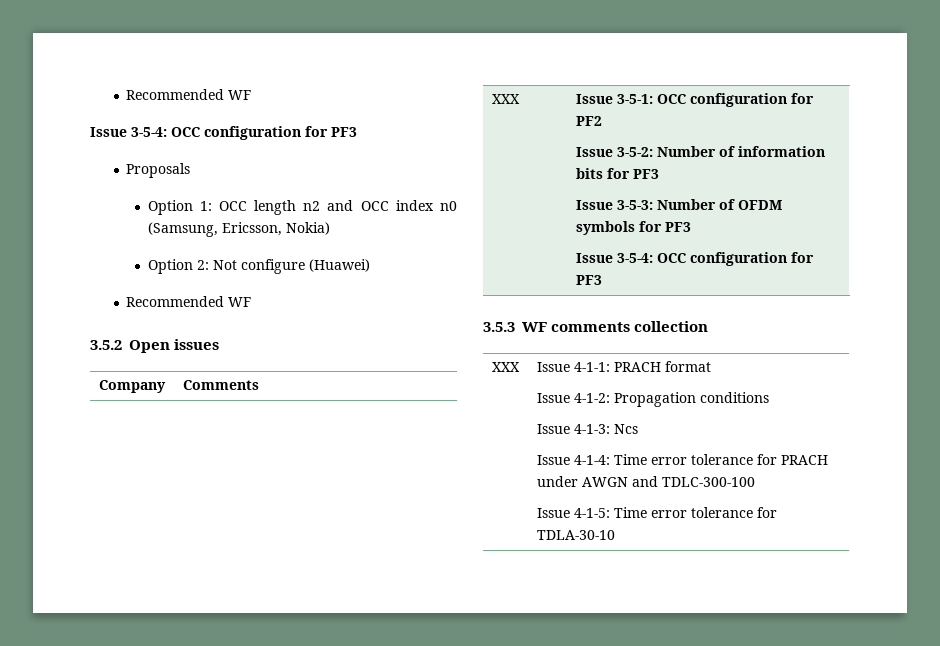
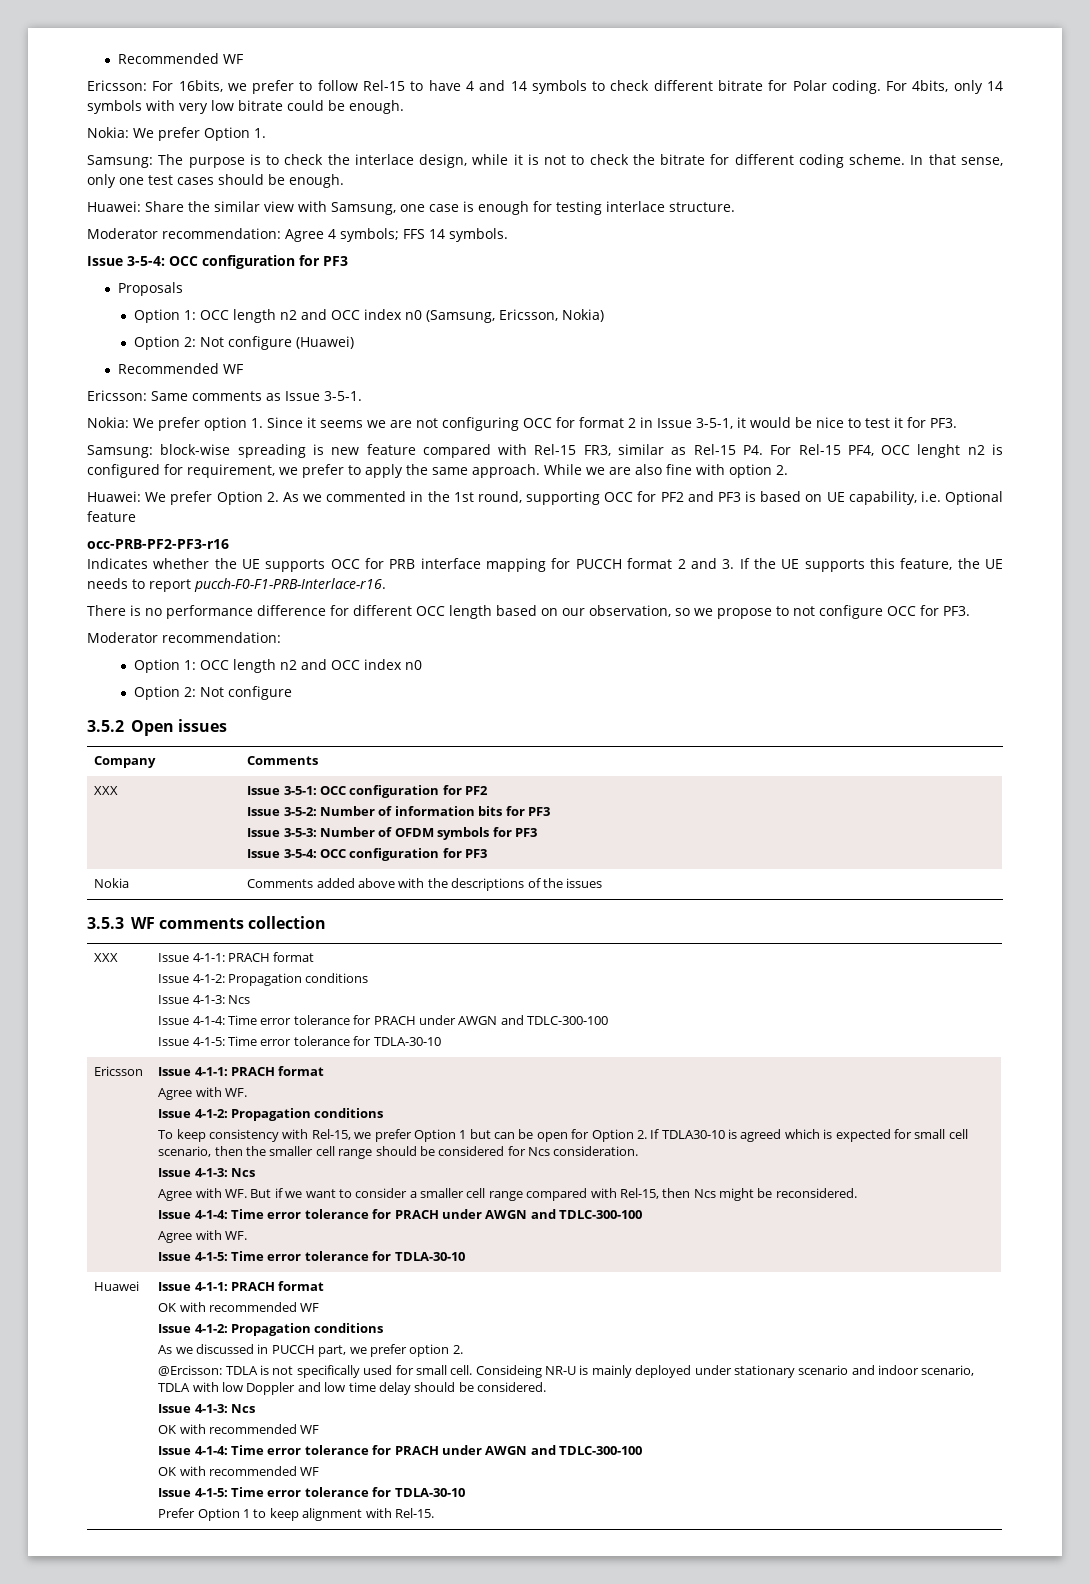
[126,89,252,100] Recommended WF -> [118,53,244,64] [87,80,1003,94] [87,100,404,114] [87,127,266,141] [87,154,1003,168] [87,174,344,188] [87,201,735,215] [87,228,508,242] Recommended WF // Ericsson: For 16bits, we prefer to follow Rel-15 to have 4 and 14 symbols to check different bitrate for Polar coding. For 4bits, only 14 symbols with very low bitrate could be enough. // Nokia: We prefer Option 1. // Samsung: The purpose is to check the interlace design, while it is not to check the bitrate for different coding scheme. In that sense, only one test cases should be enough. // Huawei: Share the similar view with Samsung, one case is enough for testing interlace structure. // Moderator recommendation: Agree 4 symbols; FFS 14 symbols.
(252, 302) none -> [87,390,362,401] [87,417,957,431] [87,444,1003,458] [87,464,788,478] [87,491,1003,505] [87,511,136,522] [87,539,229,549] [87,558,1003,572] [87,578,386,592] [87,605,970,619] [87,632,281,643] [133,659,422,673] [133,686,292,700] // Ericsson: Same comments as Issue 3-5-1. // Nokia: We prefer option 1. Since it seems we are not configuring OCC for format 2 in Issue 3-5-1, it would be nice to test it for PF3. // Samsung: block-wise spreading is new feature compared with Rel-15 FR3, similar as Rel-15 P4. For Rel-15 PF4, OCC lenght n2 is configured for requirement, we prefer to apply the same approach. While we are also fine with option 2. // Huawei: We prefer Option 2. As we commented in the 1st round, supporting OCC for PF2 and PF3 is based on UE capability, i.e. Optional feature // occ-PRB-PF2-PF3-r16 // Indicates whether the UE supports OCC for PRB interface mapping for PUCCH format 2 and 3. If the UE supports this feature, the UE needs to report pucch-F0-F1-PRB-Interlace-r16. // There is no performance difference for different OCC length based on our observation, so we propose to not configure OCC for PF3. // Moderator recommendation: // Option 1: OCC length n2 and OCC index n0 // Option 2: Not configure
(602, 280) none -> [94,878,130,888] [247,878,603,891] // Nokia | Comments added above with the descriptions of the issues
(615, 535) none -> [94,1066,144,1076] [158,1066,325,1076] [158,1087,248,1100] [158,1108,384,1121] [158,1129,968,1142] [158,1146,639,1159] [158,1168,256,1177] [158,1188,857,1201] [158,1209,643,1219] [158,1230,248,1243] [158,1251,465,1261] [94,1281,140,1291] [158,1281,325,1291] [158,1302,320,1312] [158,1323,384,1336] [158,1344,463,1357] [158,1365,975,1378] [158,1382,547,1395] [158,1404,256,1413] [158,1424,320,1434] [158,1445,643,1455] [158,1466,320,1476] [158,1487,465,1497] [158,1508,434,1521] // Ericsson | Issue 4-1-1: PRACH format // Agree with WF. // Issue 4-1-2: Propagation conditions // To keep consistency with Rel-15, we prefer Option 1 but can be open for Option 2. If TDLA30-10 is agreed which is expected for small cell scenario, then the smaller cell range should be considered for Ncs consideration. // Issue 4-1-3: Ncs // Agree with WF. But if we want to consider a smaller cell range compared with Rel-15, then Ncs might be reconsidered. // Issue 4-1-4: Time error tolerance for PRACH under AWGN and TDLC-300-100 // Agree with WF. // Issue 4-1-5: Time error tolerance for TDLA-30-10 // Huawei | Issue 4-1-1: PRACH format // OK with recommended WF // Issue 4-1-2: Propagation conditions // As we discussed in PUCCH part, we prefer option 2. // @Ercisson: TDLA is not specifically used for small cell. Consideing NR-U is mainly deployed under stationary scenario and indoor scenario, TDLA with low Doppler and low time delay should be considered. // Issue 4-1-3: Ncs // OK with recommended WF // Issue 4-1-4: Time error tolerance for PRACH under AWGN and TDLC-300-100 // OK with recommended WF // Issue 4-1-5: Time error tolerance for TDLA-30-10 // Prefer Option 1 to keep alignment with Rel-15.

